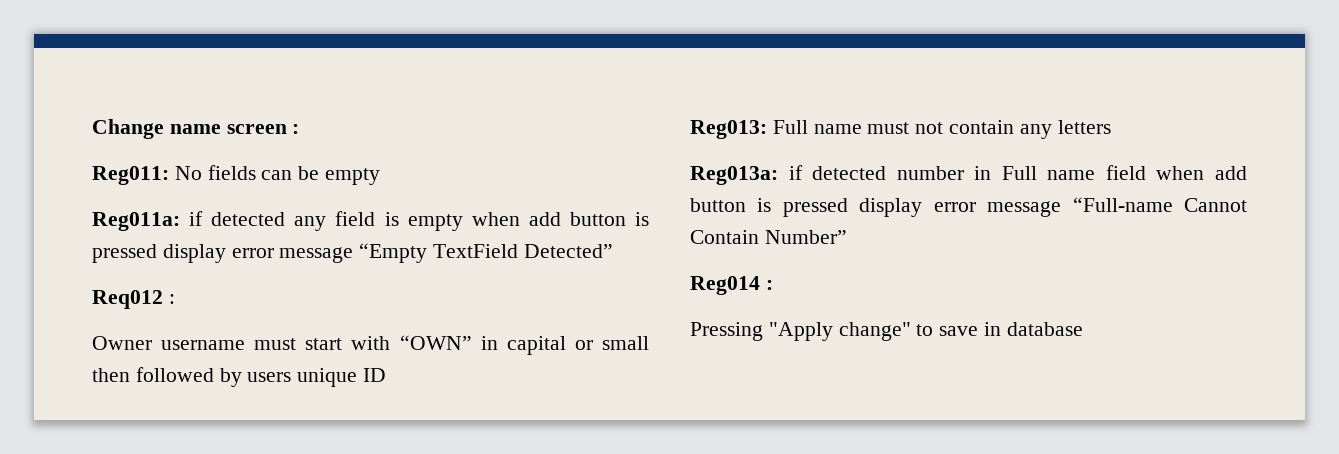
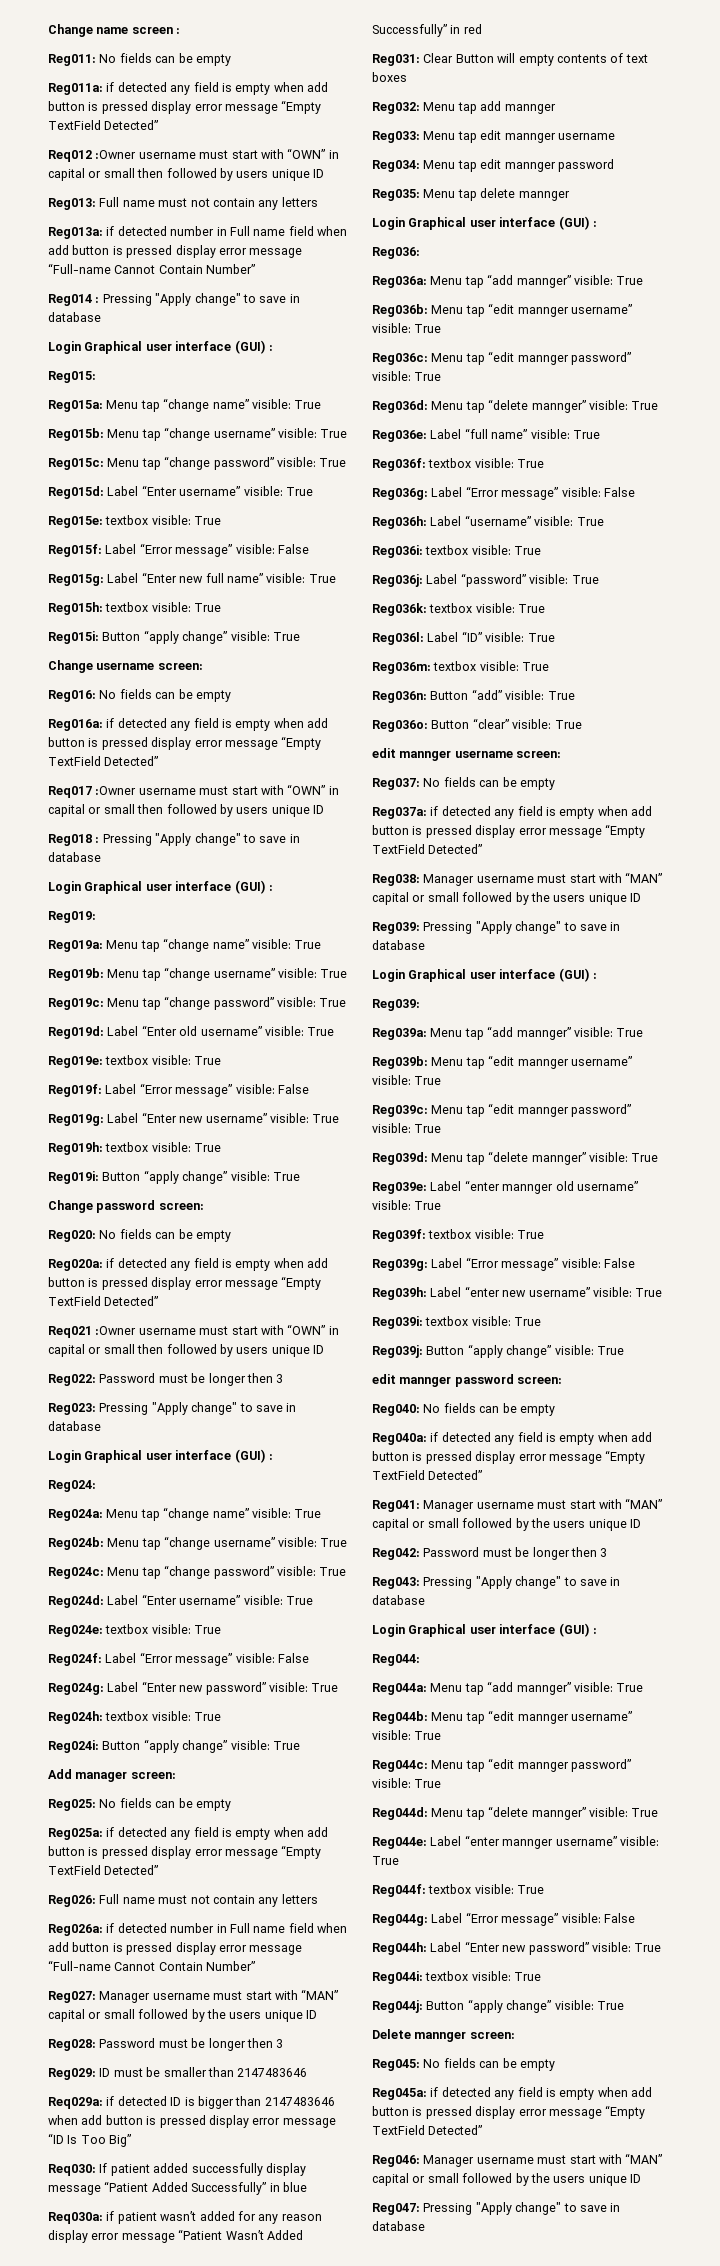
[168,294,175,304] [92,336,152,350] : // Owner -> [95,150,137,159] :Owner
[690,322,1083,341] // Pressing "Apply change" to save in database -> [102,293,300,306] [48,312,101,322] [48,340,273,354] [48,371,96,383] [48,398,322,412] [48,427,348,441] [48,456,347,470] [48,485,313,499] [48,515,222,528] [48,543,309,557] [48,572,336,586] [48,602,222,615] [48,630,300,644] [48,660,203,673] [48,689,231,702] [48,718,328,731] [48,736,322,750] [48,756,159,766] [48,784,339,798] [48,804,324,817] [48,833,300,846] [48,852,101,862] [48,880,273,894] [48,911,96,923] [48,938,322,952] [48,967,348,981] [48,996,347,1010] [48,1025,335,1039] [48,1055,222,1068] [48,1083,309,1097] [48,1112,340,1126] [48,1142,222,1155] [48,1170,300,1184] [48,1200,204,1213] [48,1229,231,1242] [48,1258,328,1271] [48,1276,322,1290] [48,1296,159,1306] [48,1324,339,1338] [48,1344,324,1357] [48,1373,284,1386] [48,1402,297,1415] [48,1421,101,1431] [48,1449,273,1463] [48,1480,96,1492] [48,1507,322,1521] [48,1536,348,1550] [48,1565,347,1579] [48,1594,313,1608] [48,1624,222,1637] [48,1652,309,1666] [48,1681,339,1695] [48,1711,222,1724] [48,1739,300,1753] [48,1769,176,1782] [48,1798,231,1811] [48,1827,328,1840] [48,1845,322,1859] [48,1865,159,1875] [48,1894,318,1907] [48,1923,347,1936] [48,1942,303,1955] [48,1960,256,1971] [48,1989,339,2003] [48,2009,317,2022] [48,2038,284,2051] [48,2067,308,2080] [48,2096,335,2109] [48,2115,336,2128] [48,2133,132,2147] [48,2163,306,2176] [48,2181,307,2195] [48,2211,322,2224] [48,2229,303,2243] [372,24,482,37] [372,53,648,66] [372,72,407,82] [372,101,556,114] [372,130,615,143] [372,159,614,172] [372,188,570,201] [372,216,597,230] [372,247,420,259] [372,274,644,288] [372,303,632,317] [372,323,442,333] [372,351,631,365] [372,371,442,381] [372,399,659,413] [372,428,600,442] [372,458,545,471] [372,486,635,500] [372,515,604,529] [372,545,542,558] [372,573,599,587] [372,603,546,616] [372,631,555,645] [372,661,550,674] [372,689,575,703] [372,718,582,732] [372,748,562,761] [372,777,555,790] [372,806,652,819] [372,824,646,838] [372,844,483,854] [372,872,663,886] [372,892,641,905] [372,921,621,934] [372,940,425,950] [372,968,597,982] [372,999,420,1011] [372,1026,644,1040] [372,1055,632,1069] [372,1075,442,1085] [372,1103,631,1117] [372,1123,442,1133] [372,1151,659,1165] [372,1180,638,1194] [372,1200,442,1210] [372,1229,545,1242] [372,1257,635,1271] [372,1286,663,1300] [372,1316,542,1329] [372,1344,624,1358] [372,1374,563,1387] [372,1403,555,1416] [372,1432,652,1445] [372,1450,646,1464] [372,1470,483,1480] [372,1498,663,1512] [372,1518,641,1531] [372,1547,608,1560] [372,1576,621,1589] [372,1595,425,1605] [372,1623,597,1637] [372,1654,420,1666] [372,1681,644,1695] [372,1710,632,1724] [372,1730,442,1740] [372,1758,631,1772] [372,1778,442,1788] [372,1806,659,1820] [372,1835,659,1849] [372,1856,399,1865] [372,1884,545,1897] [372,1912,635,1926] [372,1941,662,1955] [372,1971,542,1984] [372,1999,624,2013] [372,2029,515,2042] [372,2058,555,2071] [372,2087,652,2100] [372,2105,646,2119] [372,2125,483,2135] [372,2153,663,2167] [372,2173,641,2186] [372,2202,621,2215] [372,2221,425,2231] Pressing "Apply change" to save in database // Login Graphical user interface (GUI) : // Reg015: // Reg015a: Menu tap “change name” visible: True // Reg015b: Menu tap “change username” visible: True // Reg015c: Menu tap “change password” visible: True // Reg015d: Label “Enter username” visible: True // Reg015e: textbox visible: True // Reg015f: Label “Error message” visible: False // Reg015g: Label “Enter new full name” visible: True // Reg015h: textbox visible: True // Reg015i: Button “apply change” visible: True // Change username screen: // Reg016: No fields can be empty // Reg016a: if detected any field is empty when add button is pressed display error message “Empty TextField Detected” // Req017 :Owner username must start with “OWN” in capital or small then followed by users unique ID // Reg018 : Pressing "Apply change" to save in database // Login Graphical user interface (GUI) : // Reg019: // Reg019a: Menu tap “change name” visible: True // Reg019b: Menu tap “change username” visible: True // Reg019c: Menu tap “change password” visible: True // Reg019d: Label “Enter old username” visible: True // Reg019e: textbox visible: True // Reg019f: Label “Error message” visible: False // Reg019g: Label “Enter new username” visible: True // Reg019h: textbox visible: True // Reg019i: Button “apply change” visible: True // Change password screen: // Reg020: No fields can be empty // Reg020a: if detected any field is empty when add button is pressed display error message “Empty TextField Detected” // Req021 :Owner username must start with “OWN” in capital or small then followed by users unique ID // Reg022: Password must be longer then 3 // Reg023: Pressing "Apply change" to save in database // Login Graphical user interface (GUI) : // Reg024: // Reg024a: Menu tap “change name” visible: True // Reg024b: Menu tap “change username” visible: True // Reg024c: Menu tap “change password” visible: True // Reg024d: Label “Enter username” visible: True // Reg024e: textbox visible: True // Reg024f: Label “Error message” visible: False // Reg024g: Label “Enter new password” visible: True // Reg024h: textbox visible: True // Reg024i: Button “apply change” visible: True // Add manager screen: // Reg025: No fields can be empty // Reg025a: if detected any field is empty when add button is pressed display error message “Empty TextField Detected” // Reg026: Full name must not contain any letters // Reg026a: if detected number in Full name field when add button is pressed display error message “Full-name Cannot Contain Number” // Reg027: Manager username must start with “MAN” capital or small followed by the users unique ID // Reg028: Password must be longer then 3 // Reg029: ID must be smaller than 2147483646 // Req029a: if detected ID is bigger than 2147483646 when add button is pressed display error message “ID Is Too Big” // Req030: If patient added successfully display message “Patient Added Successfully” in blue // Req030a: if patient wasn’t added for any reason display error message “Patient Wasn’t Added Successfully” in red // Reg031: Clear Button will empty contents of text boxes // Reg032: Menu tap add mannger // Reg033: Menu tap edit mannger username // Reg034: Menu tap edit mannger password // Reg035: Menu tap delete mannger // Login Graphical user interface (GUI) : // Reg036: // Reg036a: Menu tap “add mannger” visible: True // Reg036b: Menu tap “edit mannger username” visible: True // Reg036c: Menu tap “edit mannger password” visible: True // Reg036d: Menu tap “delete mannger” visible: True // Reg036e: Label “full name” visible: True // Reg036f: textbox visible: True // Reg036g: Label “Error message” visible: False // Reg036h: Label “username” visible: True // Reg036i: textbox visible: True // Reg036j: Label “password” visible: True // Reg036k: textbox visible: True // Reg036l: Label “ID” visible: True // Reg036m: textbox visible: True // Reg036n: Button “add” visible: True // Reg036o: Button “clear” visible: True // edit mannger username screen: // Reg037: No fields can be empty // Reg037a: if detected any field is empty when add button is pressed display error message “Empty TextField Detected” // Reg038: Manager username must start with “MAN” capital or small followed by the users unique ID // Reg039: Pressing "Apply change" to save in database // Login Graphical user interface (GUI) : // Reg039: // Reg039a: Menu tap “add mannger” visible: True // Reg039b: Menu tap “edit mannger username” visible: True // Reg039c: Menu tap “edit mannger password” visible: True // Reg039d: Menu tap “delete mannger” visible: True // Reg039e: Label “enter mannger old username” visible: True // Reg039f: textbox visible: True // Reg039g: Label “Error message” visible: False // Reg039h: Label “enter new username” visible: True // Reg039i: textbox visible: True // Reg039j: Button “apply change” visible: True // edit mannger password screen: // Reg040: No fields can be empty // Reg040a: if detected any field is empty when add button is pressed display error message “Empty TextField Detected” // Reg041: Manager username must start with “MAN” capital or small followed by the users unique ID // Reg042: Password must be longer then 3 // Reg043: Pressing "Apply change" to save in database // Login Graphical user interface (GUI) : // Reg044: // Reg044a: Menu tap “add mannger” visible: True // Reg044b: Menu tap “edit mannger username” visible: True // Reg044c: Menu tap “edit mannger password” visible: True // Reg044d: Menu tap “delete mannger” visible: True // Reg044e: Label “enter mannger username” visible: True // Reg044f: textbox visible: True // Reg044g: Label “Error message” visible: False // Reg044h: Label “Enter new password” visible: True // Reg044i: textbox visible: True // Reg044j: Button “apply change” visible: True // Delete mannger screen: // Reg045: No fields can be empty // Reg045a: if detected any field is empty when add button is pressed display error message “Empty TextField Detected” // Reg046: Manager username must start with “MAN” capital or small followed by the users unique ID // Reg047: Pressing "Apply change" to save in database

